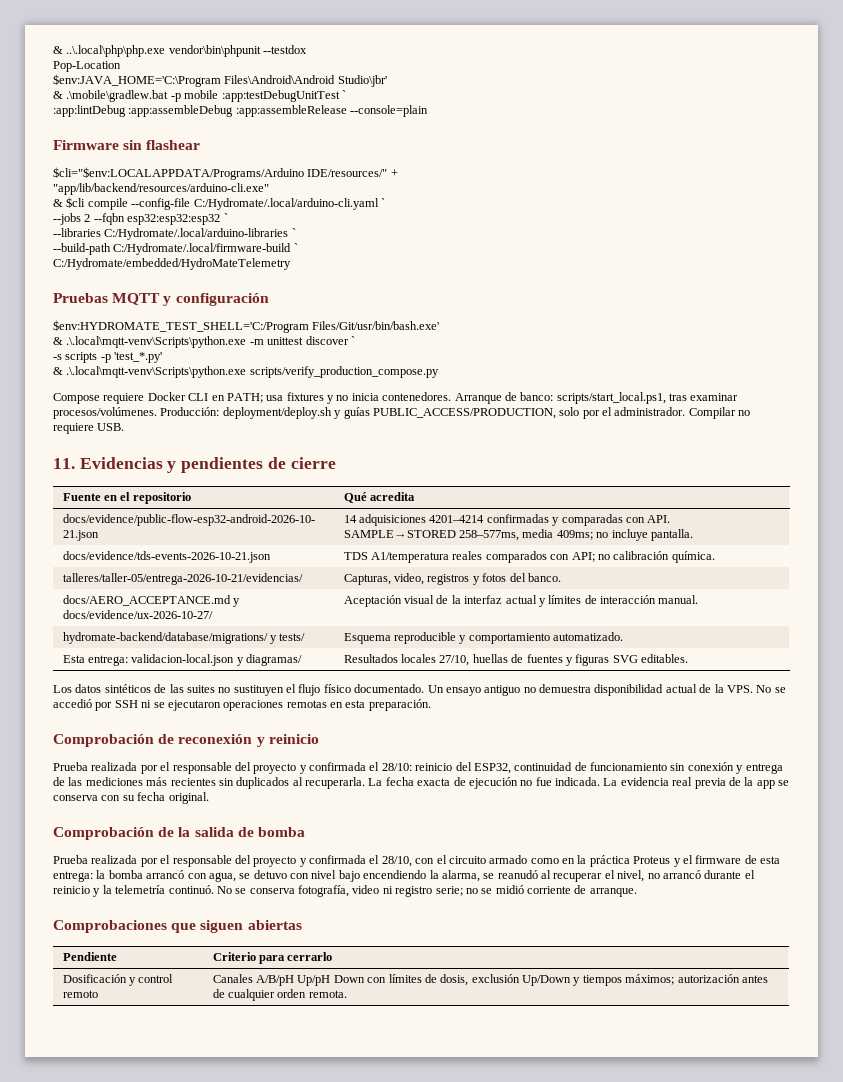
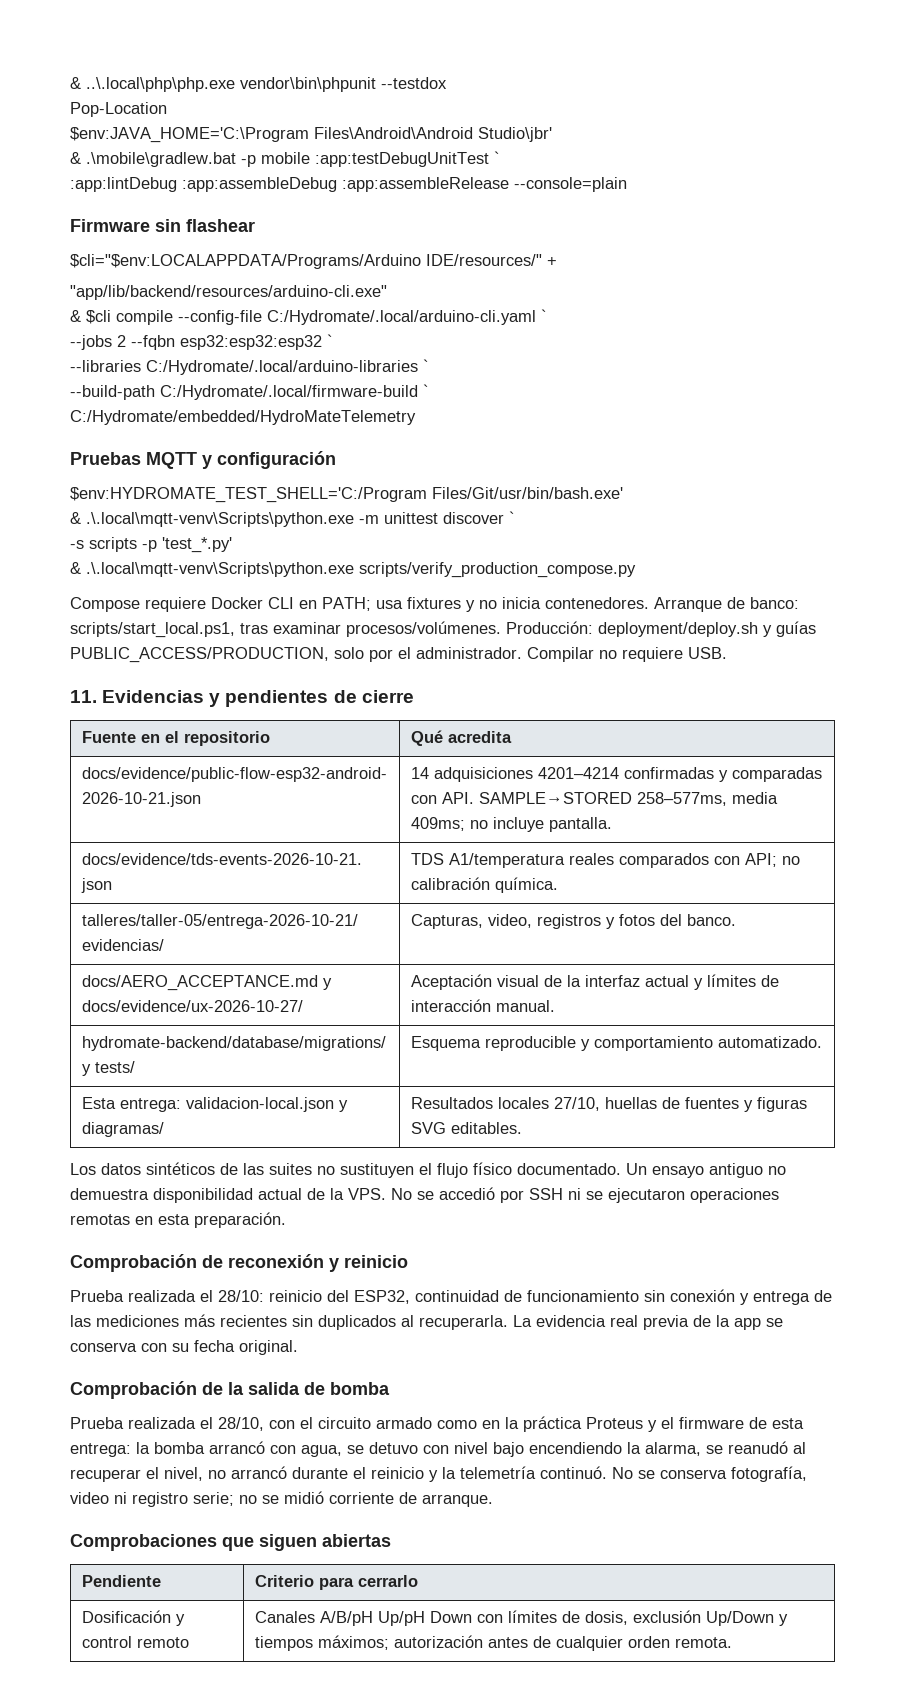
[140,762,366,774] por el responsable del proyecto y confirmada -> (196, 1296) none
[385,777,618,789] fecha exacta de ejecución no fue indicada. La -> (532, 1321) none
[140,855,366,867] por el responsable del proyecto y confirmada -> (196, 1423) none

